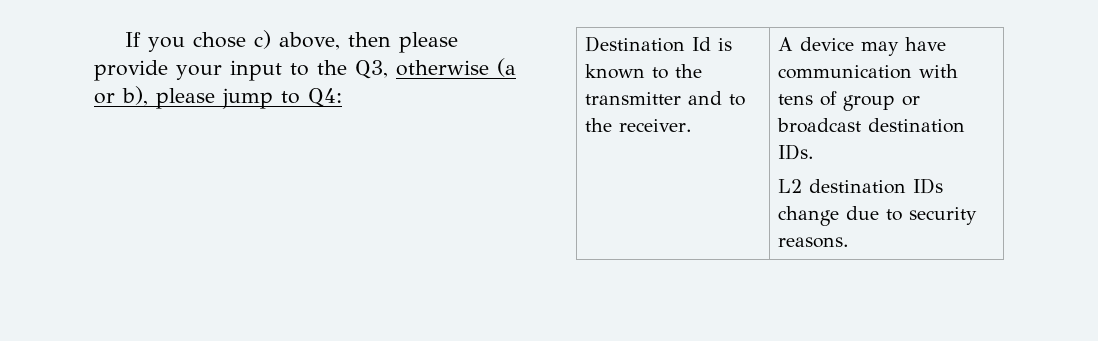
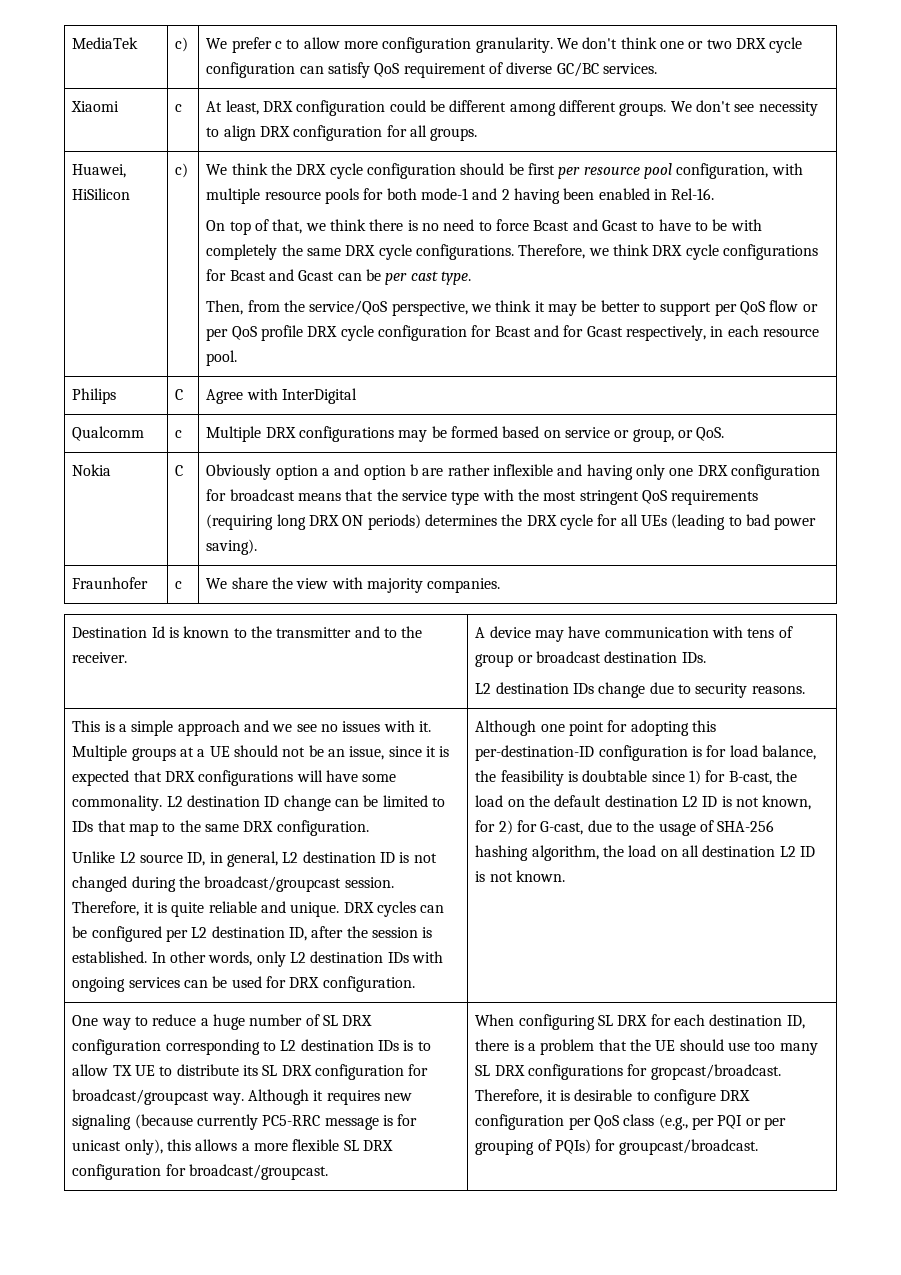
[124,30,458,53] [94,58,516,81] [94,86,342,109] If you chose c) above, then please provide your input to the Q3, otherwise (a or b), please jump to Q4: -> [72,37,139,49] [175,37,189,52] [206,37,803,53] [206,62,658,78] [71,101,120,112] [175,104,183,112] [206,100,818,116] [206,125,478,141] [72,164,127,178] [72,188,131,200] [175,163,189,178] [206,163,803,179] [206,188,715,204] [206,219,762,235] [206,244,818,260] [206,269,472,285] [206,300,818,316] [206,325,819,341] [206,350,238,366] [72,388,117,404] [175,389,184,400] [206,388,358,404] [72,426,145,441] [175,430,183,438] [206,426,725,442] [72,464,112,476] [175,465,184,476] [206,464,820,480] [206,489,759,505] [206,514,817,530] [206,539,258,555] [72,577,149,589] [175,581,183,589] [206,577,501,593] MediaTek | c) | We prefer c to allow more configuration granularity. We don't think one or two DRX cycle configuration can satisfy QoS requirement of diverse GC/BC services. // Xiaomi | c | At least, DRX configuration could be different among different groups. We don't see necessity to align DRX configuration for all groups. // Huawei, HiSilicon | c) | We think the DRX cycle configuration should be first per resource pool configuration, with multiple resource pools for both mode-1 and 2 having been enabled in Rel-16. // On top of that, we think there is no need to force Bcast and Gcast to have to be with completely the same DRX cycle configurations. Therefore, we think DRX cycle configurations for Bcast and Gcast can be per cast type. // Then, from the service/QoS perspective, we think it may be better to support per QoS flow or per QoS profile DRX cycle configuration for Bcast and for Gcast respectively, in each resource pool. // Philips | C | Agree with InterDigital // Qualcomm | c | Multiple DRX configurations may be formed based on service or group, or QoS. // Nokia | C | Obviously option a and option b are rather inflexible and having only one DRX configuration for broadcast means that the service type with the most stringent QoS requirements (requiring long DRX ON periods) determines the DRX cycle for all UEs (leading to bad power saving). // Fraunhofer | c | We share the view with majority companies.
(850, 242) none -> [72,720,431,736] [72,745,450,761] [72,770,397,786] [72,795,446,811] [72,820,369,836] [72,851,437,867] [72,876,394,892] [72,901,445,917] [72,926,433,942] [72,951,444,967] [72,976,415,992] [475,720,717,736] [475,745,817,761] [475,770,798,786] [475,795,812,810] [475,820,775,836] [475,845,816,861] [475,870,566,882] [72,1014,373,1030] [72,1039,431,1055] [72,1064,429,1080] [72,1089,413,1105] [72,1114,418,1130] [72,1139,394,1155] [72,1164,329,1180] [475,1014,805,1030] [475,1039,818,1055] [475,1064,781,1080] [475,1089,751,1105] [475,1114,787,1130] [475,1139,758,1155] // This is a simple approach and we see no issues with it. Multiple groups at a UE should not be an issue, since it is expected that DRX configurations will have some commonality. L2 destination ID change can be limited to IDs that map to the same DRX configuration. // Unlike L2 source ID, in general, L2 destination ID is not changed during the broadcast/groupcast session. Therefore, it is quite reliable and unique. DRX cycles can be configured per L2 destination ID, after the session is established. In other words, only L2 destination IDs with ongoing services can be used for DRX configuration. | Although one point for adopting this per-destination-ID configuration is for load balance, the feasibility is doubtable since 1) for B-cast, the load on the default destination L2 ID is not known, for 2) for G-cast, due to the usage of SHA-256 hashing algorithm, the load on all destination L2 ID is not known. // One way to reduce a huge number of SL DRX configuration corresponding to L2 destination IDs is to allow TX UE to distribute its SL DRX configuration for broadcast/groupcast way. Although it requires new signaling (because currently PC5-RRC message is for unicast only), this allows a more flexible SL DRX configuration for broadcast/groupcast. | When configuring SL DRX for each destination ID, there is a problem that the UE should use too many SL DRX configurations for gropcast/broadcast. Therefore, it is desirable to configure DRX configuration per QoS class (e.g., per PQI or per grouping of PQIs) for groupcast/broadcast.

